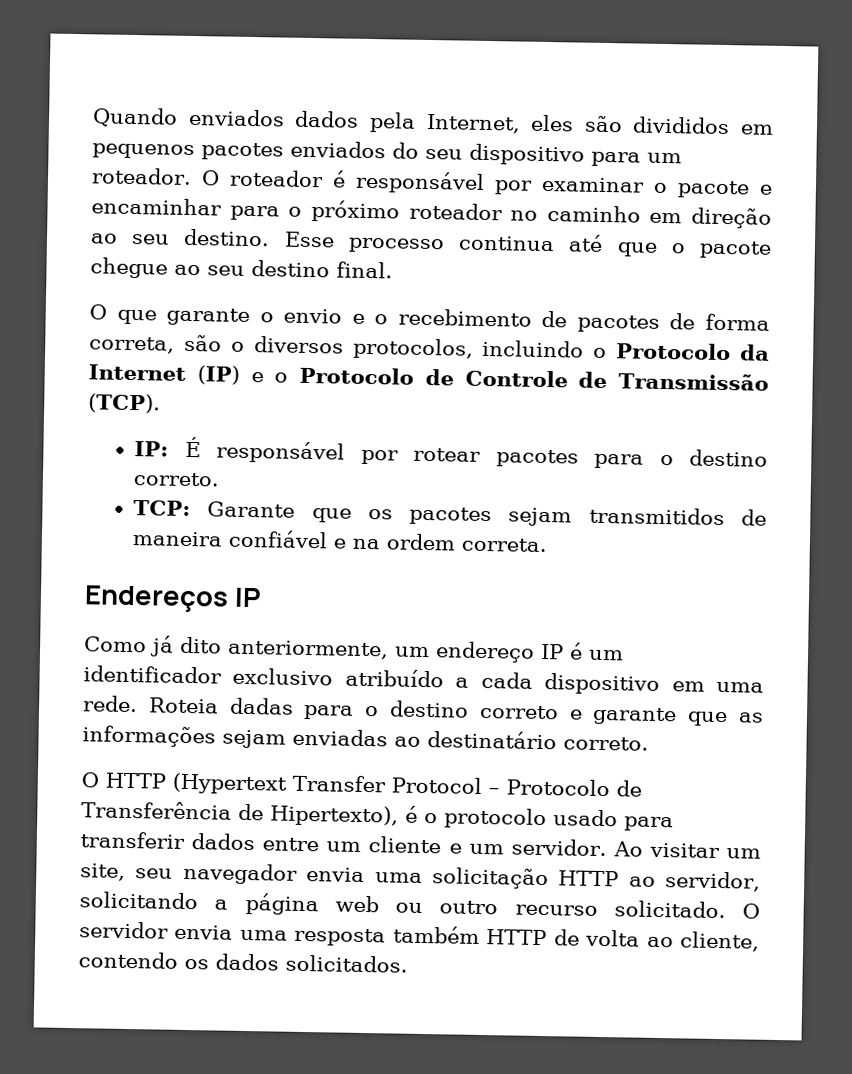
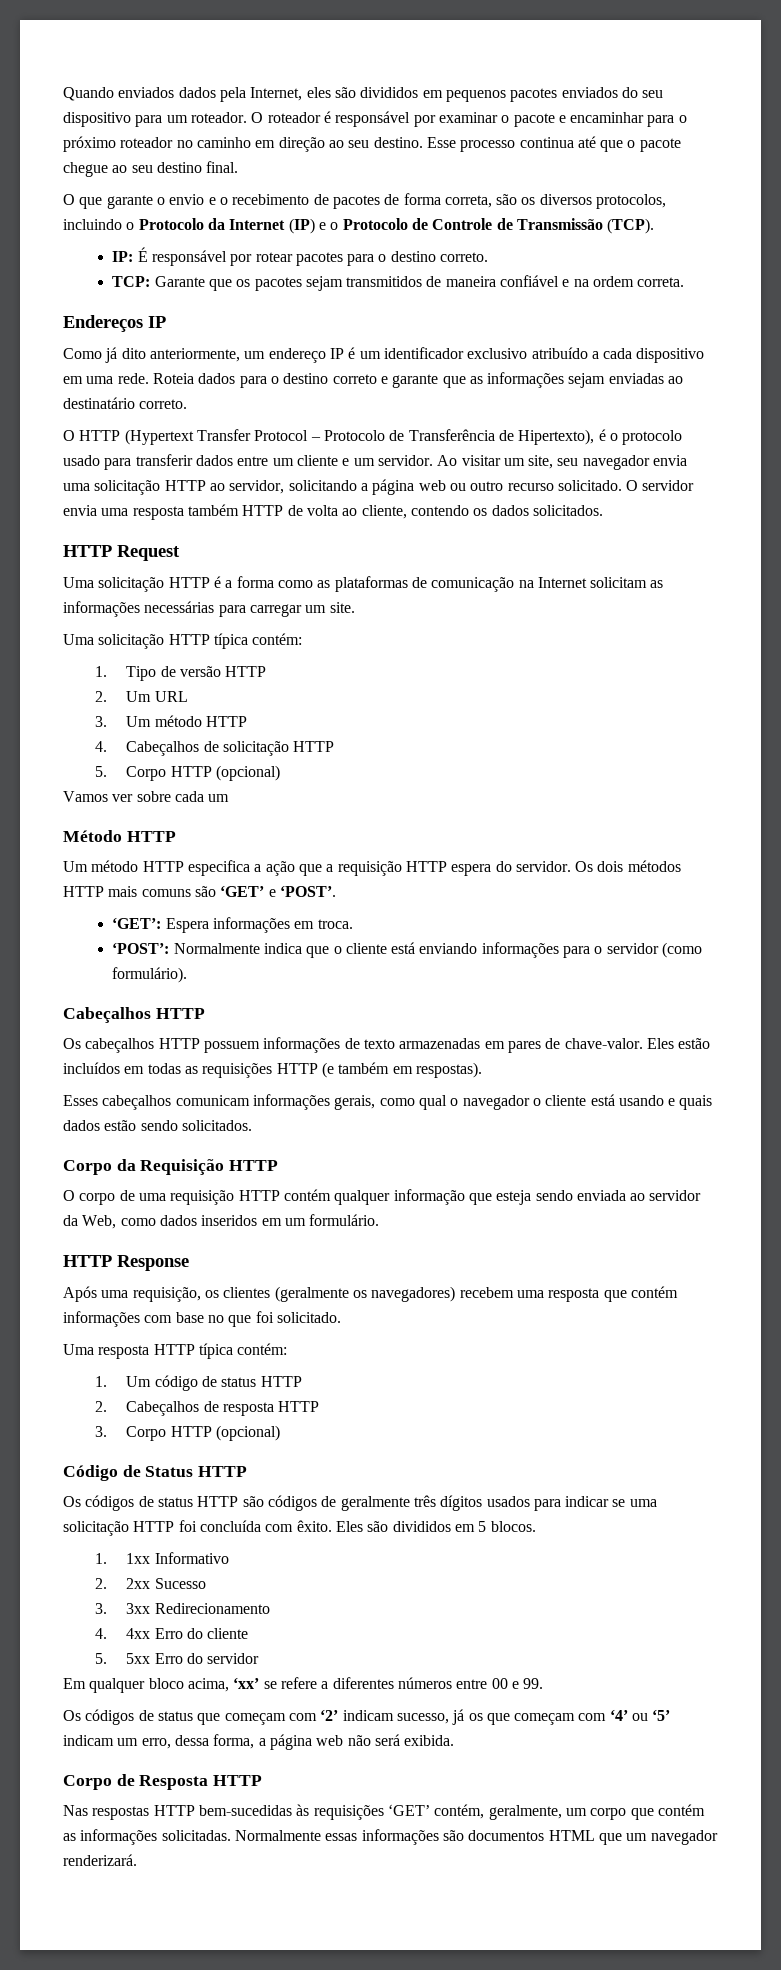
[230,341,245,352] o -> [521,197,536,205] os
[228,697,294,715] dadas -> [198,373,236,384] dados
(408, 963) none -> [63,545,180,561] [63,576,664,592] [63,601,355,617] [63,633,303,649] [94,666,267,681] [94,691,188,702] [94,715,247,727] [94,741,335,756] [94,765,280,781] [63,791,230,802] [63,830,176,842] [63,860,681,876] [63,885,336,897] [112,917,353,933] [112,942,703,958] [112,967,188,983] [63,1007,205,1023] [63,1037,711,1053] [63,1062,482,1078] [63,1094,713,1110] [63,1120,252,1131] [63,1159,279,1175] [63,1189,702,1205] [63,1214,380,1229] [63,1255,189,1271] [63,1286,678,1302] [63,1311,341,1327] [63,1343,288,1359] [94,1375,302,1391] [94,1401,320,1416] [94,1425,280,1441] [63,1465,248,1481] [63,1495,657,1511] [63,1520,536,1536] [94,1552,229,1564] [94,1578,206,1589] [94,1603,270,1614] [94,1628,249,1639] [94,1653,260,1664] [63,1677,544,1693] [63,1709,671,1725] [63,1734,455,1750] [63,1774,263,1790] [63,1804,705,1820] [63,1829,718,1845] [63,1854,137,1866] // HTTP Request // Uma solicitação HTTP é a forma como as plataformas de comunicação na Internet solicitam as informações necessárias para carregar um site. // Uma solicitação HTTP típica contém: // 1. Tipo de versão HTTP // 2. Um URL // 3. Um método HTTP // 4. Cabeçalhos de solicitação HTTP // 5. Corpo HTTP (opcional) // Vamos ver sobre cada um // Método HTTP // Um método HTTP especifica a ação que a requisição HTTP espera do servidor. Os dois métodos HTTP mais comuns são ‘GET’ e ‘POST’. // ‘GET’: Espera informações em troca. // ‘POST’: Normalmente indica que o cliente está enviando informações para o servidor (como formulário). // Cabeçalhos HTTP // Os cabeçalhos HTTP possuem informações de texto armazenadas em pares de chave-valor. Eles estão incluídos em todas as requisições HTTP (e também em respostas). // Esses cabeçalhos comunicam informações gerais, como qual o navegador o cliente está usando e quais dados estão sendo solicitados. // Corpo da Requisição HTTP // O corpo de uma requisição HTTP contém qualquer informação que esteja sendo enviada ao servidor da Web, como dados inseridos em um formulário. // HTTP Response // Após uma requisição, os clientes (geralmente os navegadores) recebem uma resposta que contém informações com base no que foi solicitado. // Uma resposta HTTP típica contém: // 1. Um código de status HTTP // 2. Cabeçalhos de resposta HTTP // 3. Corpo HTTP (opcional) // Código de Status HTTP // Os códigos de status HTTP são códigos de geralmente três dígitos usados para indicar se uma solicitação HTTP foi concluída com êxito. Eles são divididos em 5 blocos. // 1. 1xx Informativo // 2. 2xx Sucesso // 3. 3xx Redirecionamento // 4. 4xx Erro do cliente // 5. 5xx Erro do servidor // Em qualquer bloco acima, ‘xx’ se refere a diferentes números entre 00 e 99. // Os códigos de status que começam com ‘2’ indicam sucesso, já os que começam com ‘4’ ou ‘5’ indicam um erro, dessa forma, a página web não será exibida. // Corpo de Resposta HTTP // Nas respostas HTTP bem-sucedidas às requisições ‘GET’ contém, geralmente, um corpo que contém as informações solicitadas. Normalmente essas informações são documentos HTML que um navegador renderizará.

